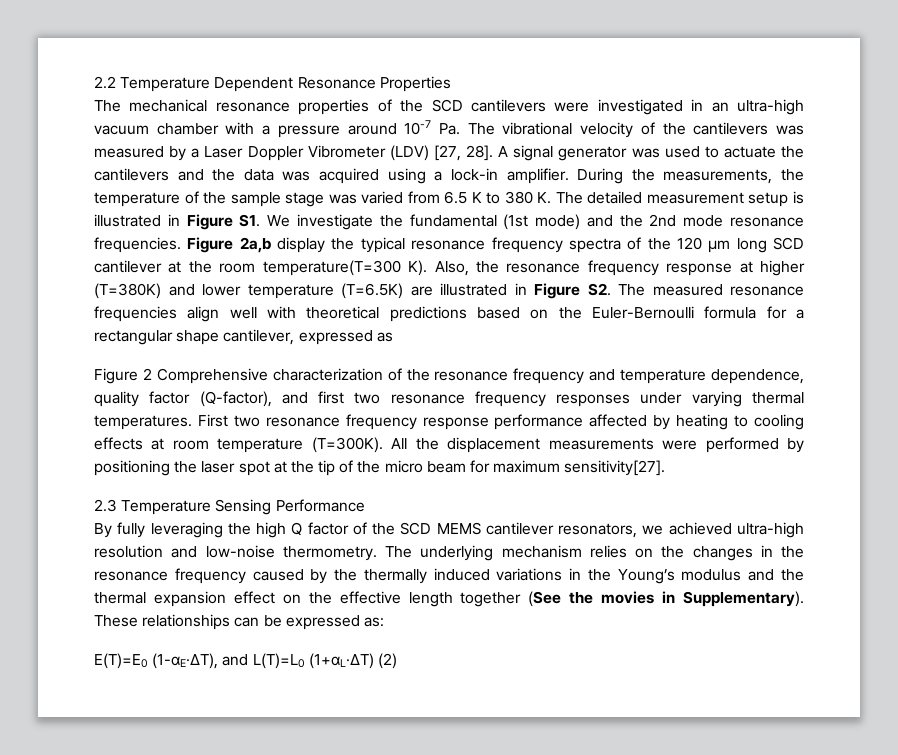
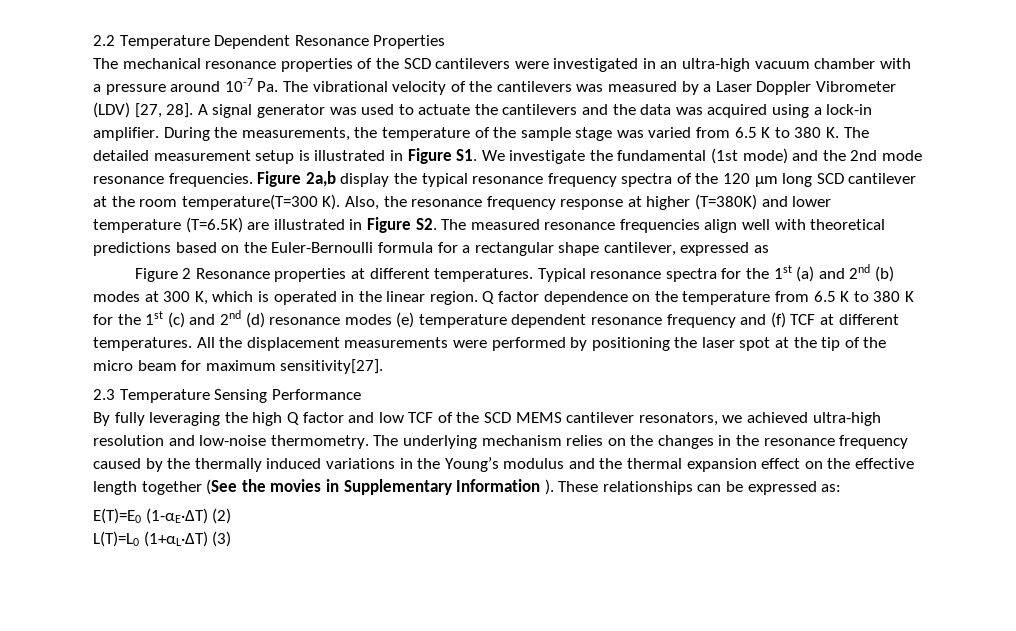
[156,368,804,384] [94,391,804,407] [94,414,804,430] [94,437,383,453] Comprehensive characterization of the resonance frequency and temperature dependence, quality factor (Q-factor), and first two resonance frequency responses under varying thermal temperatures. First two resonance frequency response performance affected by heating to cooling effects at room temperature (T=300K). -> [195,264,894,282] [93,291,914,305] [93,310,899,328] [93,337,192,351] Resonance properties at different temperatures. Typical resonance spectra for the 1st (a) and 2nd (b) modes at 300 K, which is operated in the linear region. Q factor dependence on the temperature from 6.5 K to 380 K for the 1st (c) and 2nd (d) resonance modes (e) temperature dependent resonance frequency and (f) TCF at different temperatures.
(349, 528) none -> [348,412,434,423] and low TCF
[683,591,804,607] Supplementary). -> [343,479,554,495] Supplementary Information ).
[152,653,249,669] (1-αE·ΔT), and -> [145,508,232,524] (1-αE·ΔT) (2) //
[377,653,397,669] (2) -> [212,531,232,547] (3)

